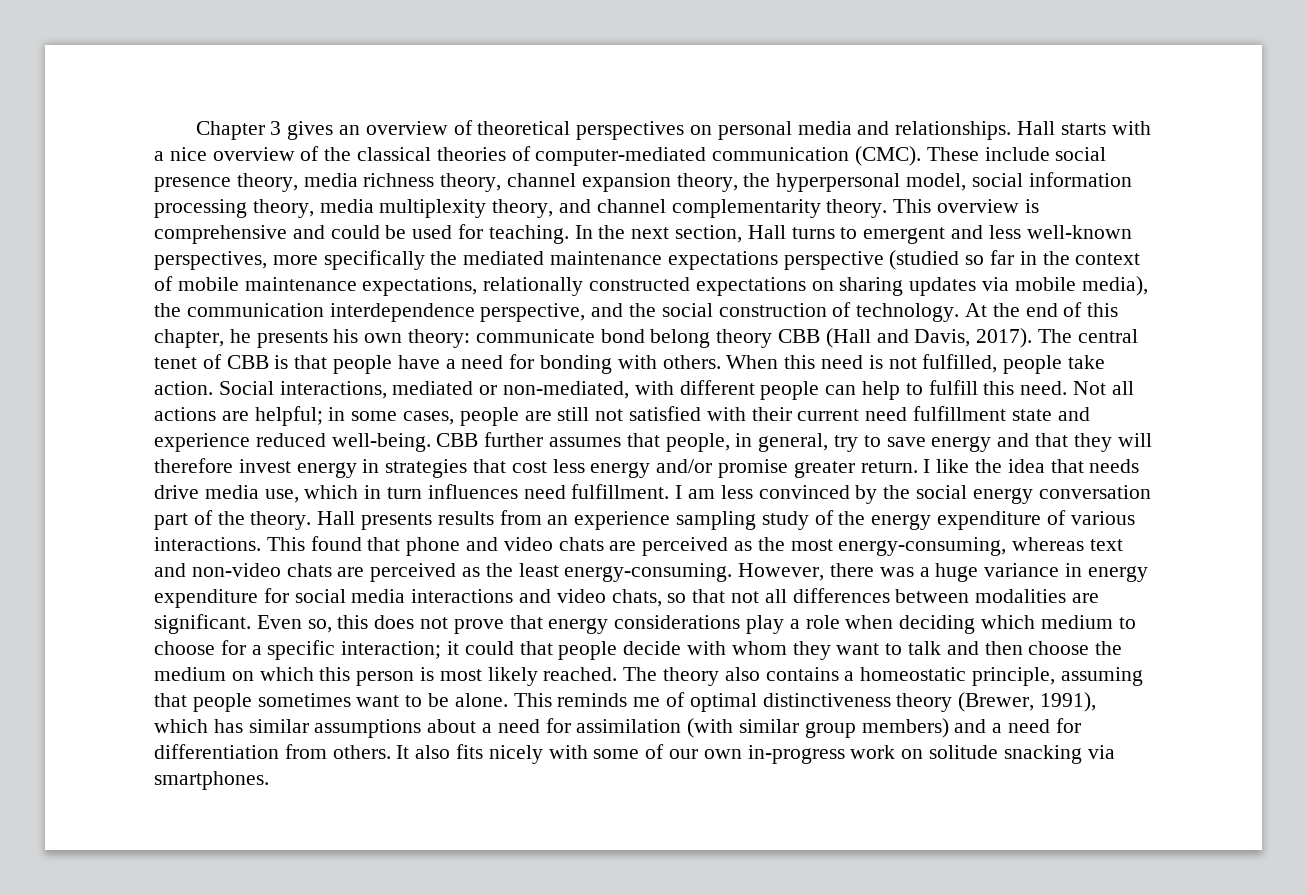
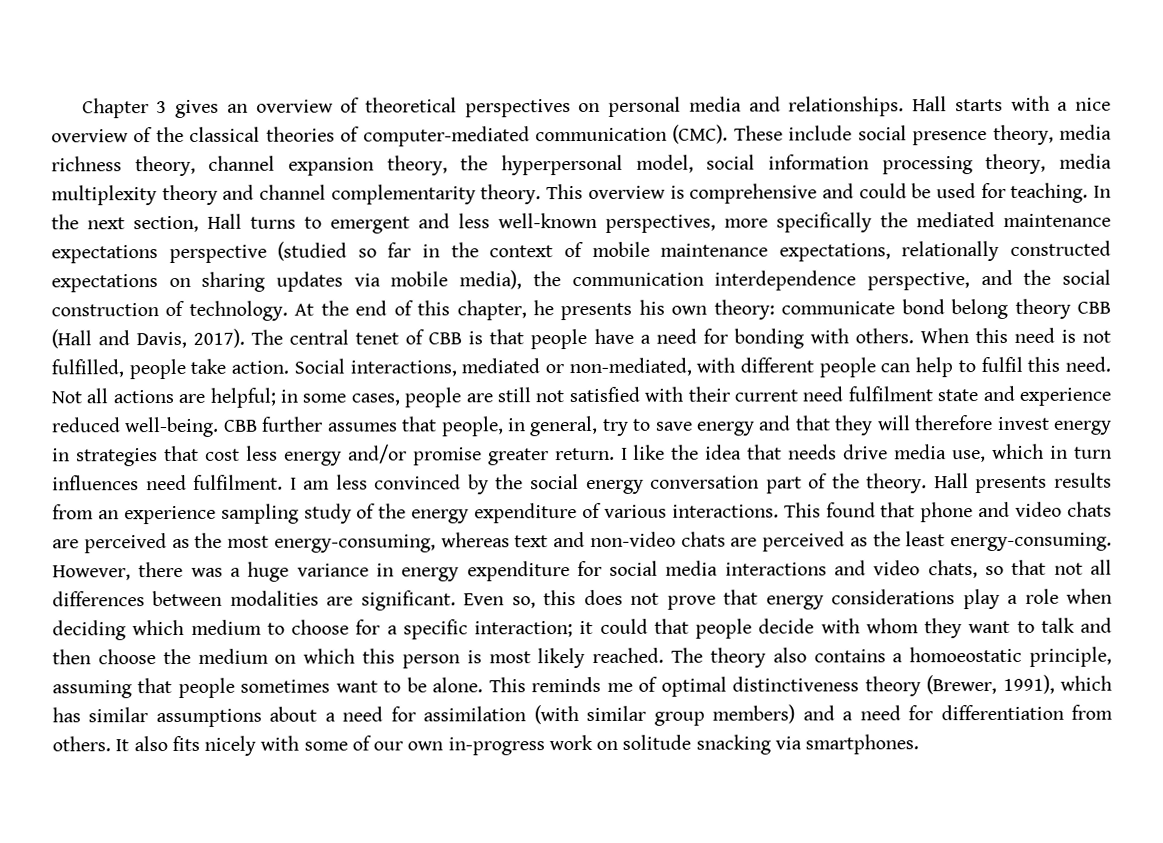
[492,199,554,218] theory, -> [161,184,218,206] theory
[928,380,978,395] fulfill -> [980,356,1023,373] fulfil
[913,406,1007,421] fulfillment -> [847,386,933,402] fulfilment
[571,484,670,499] fulfillment. -> [193,474,284,490] fulfilment.
[860,667,967,681] homeostatic -> [909,646,1023,663] homoeostatic

